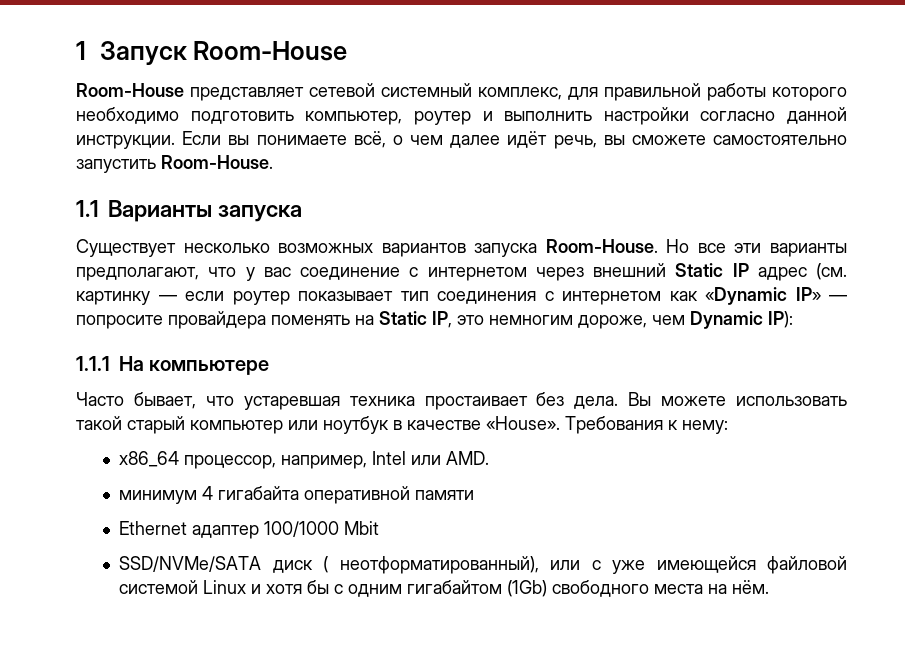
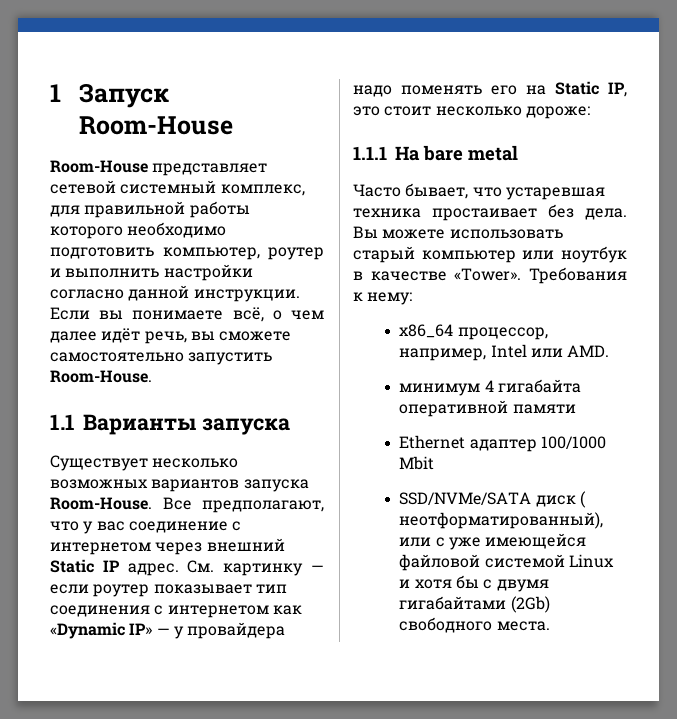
[666,239,847,257] Но все эти варианты -> [162,497,192,510] Все
[757,263,847,281] адрес (см. -> [127,560,215,576] адрес. См.
[76,311,793,329] попросите провайдера поменять на Static IP, это немногим дороже, чем Dynamic IP): -> [173,622,286,639] [353,81,627,97] [353,106,590,119] у провайдера надо поменять его на Static IP, это стоит несколько дороже:
[149,360,270,375] компьютере -> [423,145,518,161] bare metal
[76,416,122,430] такой -> (563, 234) none
[486,416,560,430] «House». -> [454,268,522,281] «Tower».
[348,580,770,597] одним гигабайтом (1Gb) свободного места на нём. -> [496,579,549,592] [399,596,550,613] [399,617,550,633] двумя гигабайтами (2Gb) свободного места.

